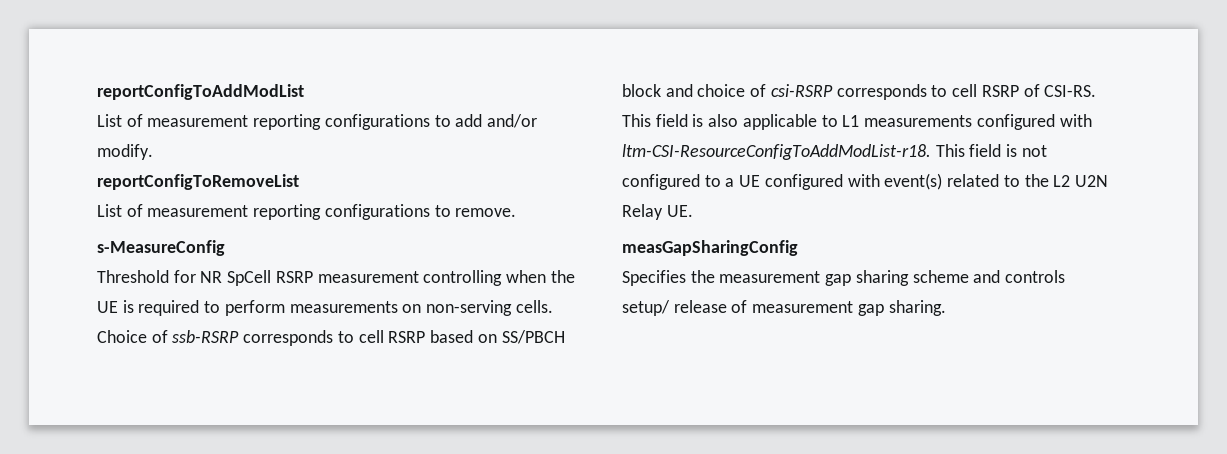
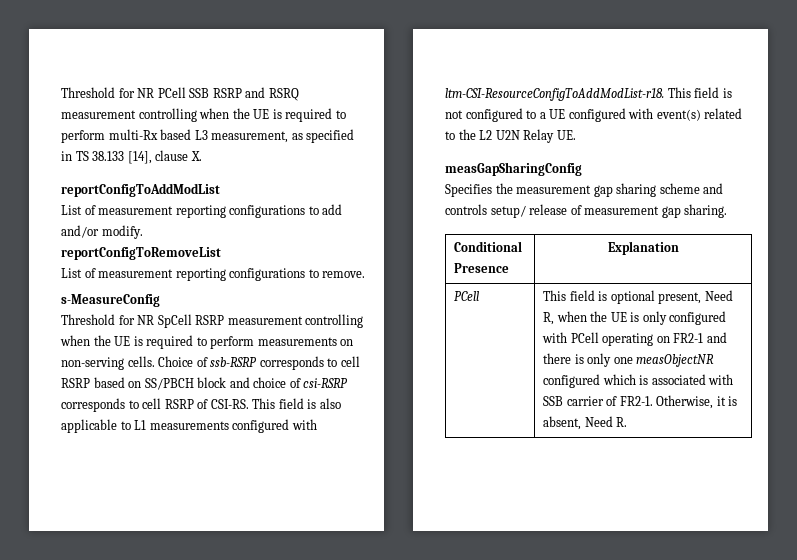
(97, 92) none -> [61,87,299,101] [61,108,346,122] [61,129,355,143] [61,150,202,164] Threshold for NR PCell SSB RSRP and RSRQ measurement controlling when the UE is required to perform multi-Rx based L3 measurement, as specified in TS 38.133 [14], clause X. //
(946, 308) none -> [454,241,523,252] [454,263,510,273] [607,241,679,255] [454,291,480,301] [543,290,733,304] [543,311,727,325] [542,332,727,346] [543,353,715,367] [543,374,734,388] [543,395,738,409] [543,416,628,430] // Conditional Presence | Explanation // PCell | This field is optional present, Need R, when the UE is only configured with PCell operating on FR2-1 and there is only one measObjectNR configured which is associated with SSB carrier of FR2-1. Otherwise, it is absent, Need R.

